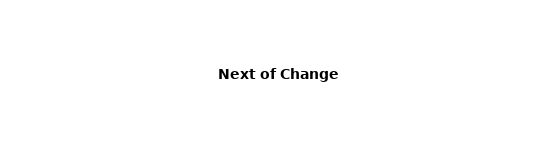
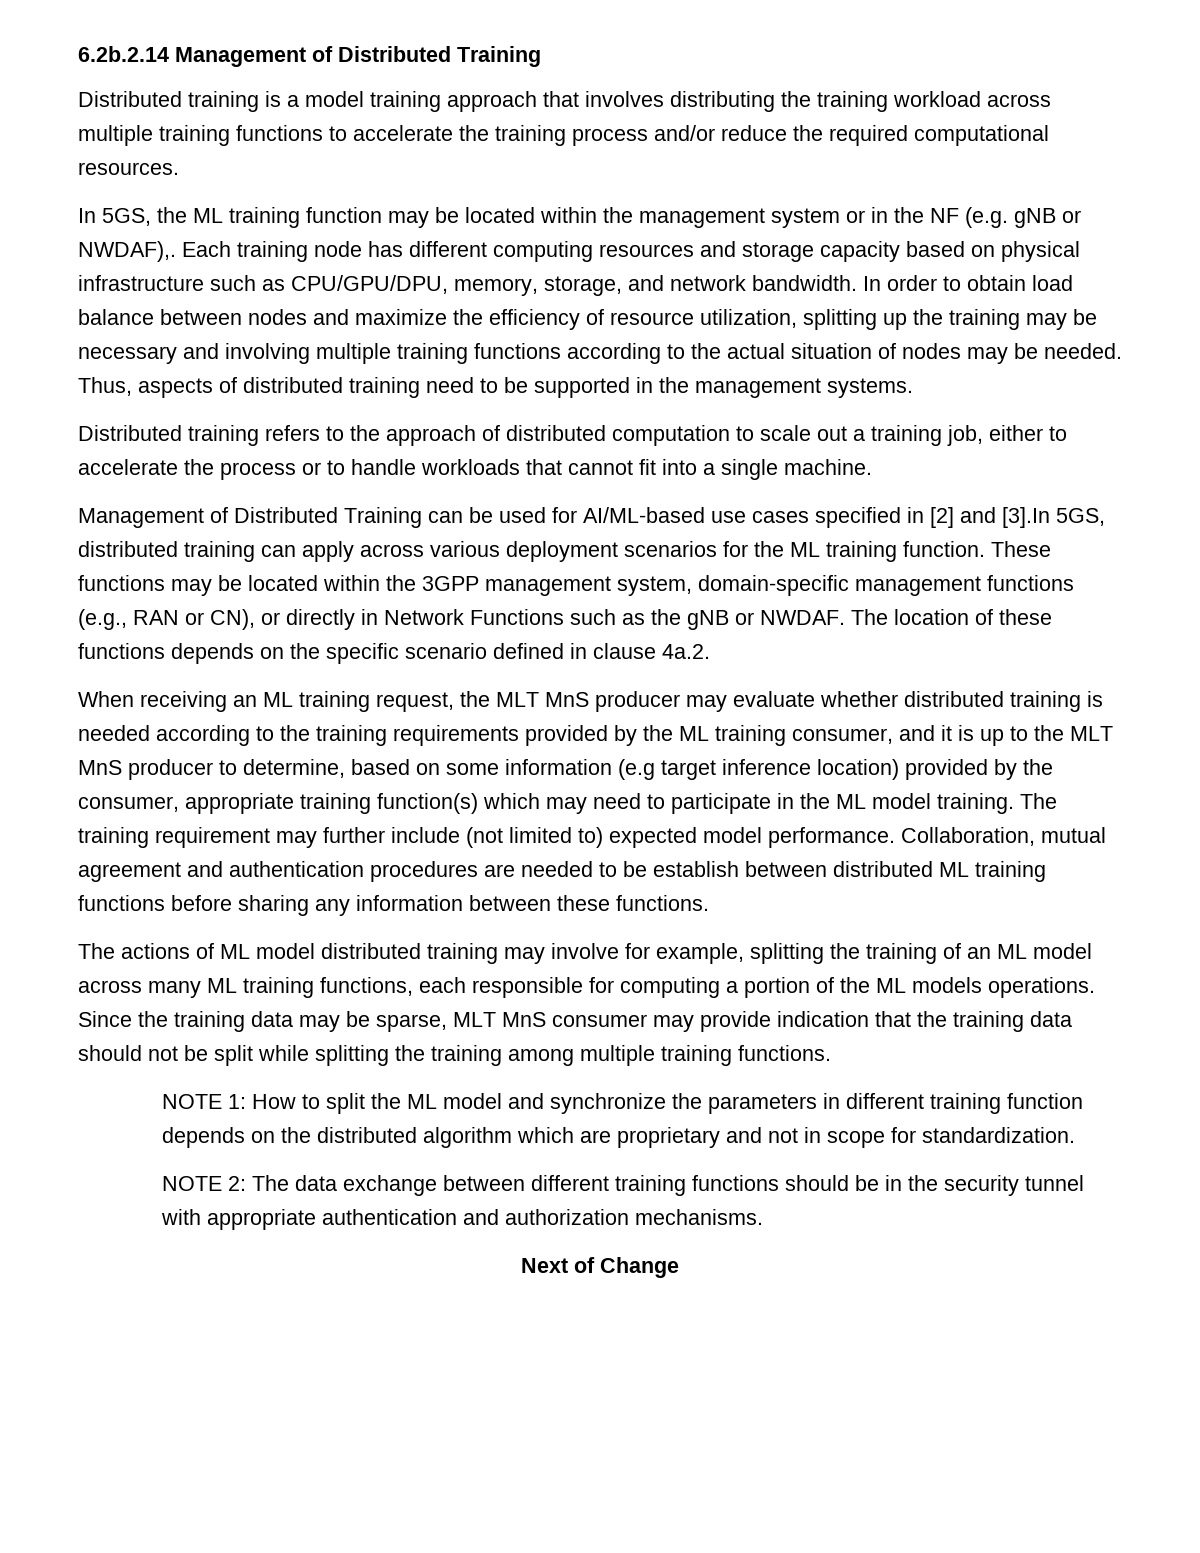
(217, 74) none -> [78,46,541,67] [78,91,1051,112] [78,125,1049,146] [78,162,179,175] [78,207,1081,228] [78,241,1080,262] [78,275,1073,296] [78,309,1097,330] [78,343,1122,364] [78,377,913,398] [78,425,1067,446] [78,459,872,480] [78,507,1105,528] [78,541,1051,562] [78,575,1074,596] [78,609,1052,630] [78,643,710,664] [78,691,1103,712] [78,725,1113,746] [78,759,1053,780] [78,793,1057,814] [78,827,1106,848] [78,861,1046,882] [78,895,709,916] [78,943,1092,964] [78,977,1095,998] [78,1011,1072,1032] [78,1045,831,1066] [161,1093,1083,1114] [161,1127,1075,1148] [161,1175,1084,1196] [160,1209,763,1230] 6.2b.2.14 Management of Distributed Training // Distributed training is a model training approach that involves distributing the training workload across multiple training functions to accelerate the training process and/or reduce the required computational resources. // In 5GS, the ML training function may be located within the management system or in the NF (e.g. gNB or NWDAF),. Each training node has different computing resources and storage capacity based on physical infrastructure such as CPU/GPU/DPU, memory, storage, and network bandwidth. In order to obtain load balance between nodes and maximize the efficiency of resource utilization, splitting up the training may be necessary and involving multiple training functions according to the actual situation of nodes may be needed. Thus, aspects of distributed training need to be supported in the management systems. // Distributed training refers to the approach of distributed computation to scale out a training job, either to accelerate the process or to handle workloads that cannot fit into a single machine. // Management of Distributed Training can be used for AI/ML-based use cases specified in [2] and [3].In 5GS, distributed training can apply across various deployment scenarios for the ML training function. These functions may be located within the 3GPP management system, domain-specific management functions (e.g., RAN or CN), or directly in Network Functions such as the gNB or NWDAF. The location of these functions depends on the specific scenario defined in clause 4a.2. // When receiving an ML training request, the MLT MnS producer may evaluate whether distributed training is needed according to the training requirements provided by the ML training consumer, and it is up to the MLT MnS producer to determine, based on some information (e.g target inference location) provided by the consumer, appropriate training function(s) which may need to participate in the ML model training. The training requirement may further include (not limited to) expected model performance. Collaboration, mutual agreement and authentication procedures are needed to be establish between distributed ML training functions before sharing any information between these functions. // The actions of ML model distributed training may involve for example, splitting the training of an ML model across many ML training functions, each responsible for computing a portion of the ML models operations. Since the training data may be sparse, MLT MnS consumer may provide indication that the training data should not be split while splitting the training among multiple training functions. // NOTE 1: How to split the ML model and synchronize the parameters in different training function depends on the distributed algorithm which are proprietary and not in scope for standardization. // NOTE 2: The data exchange between different training functions should be in the security tunnel with appropriate authentication and authorization mechanisms. //

